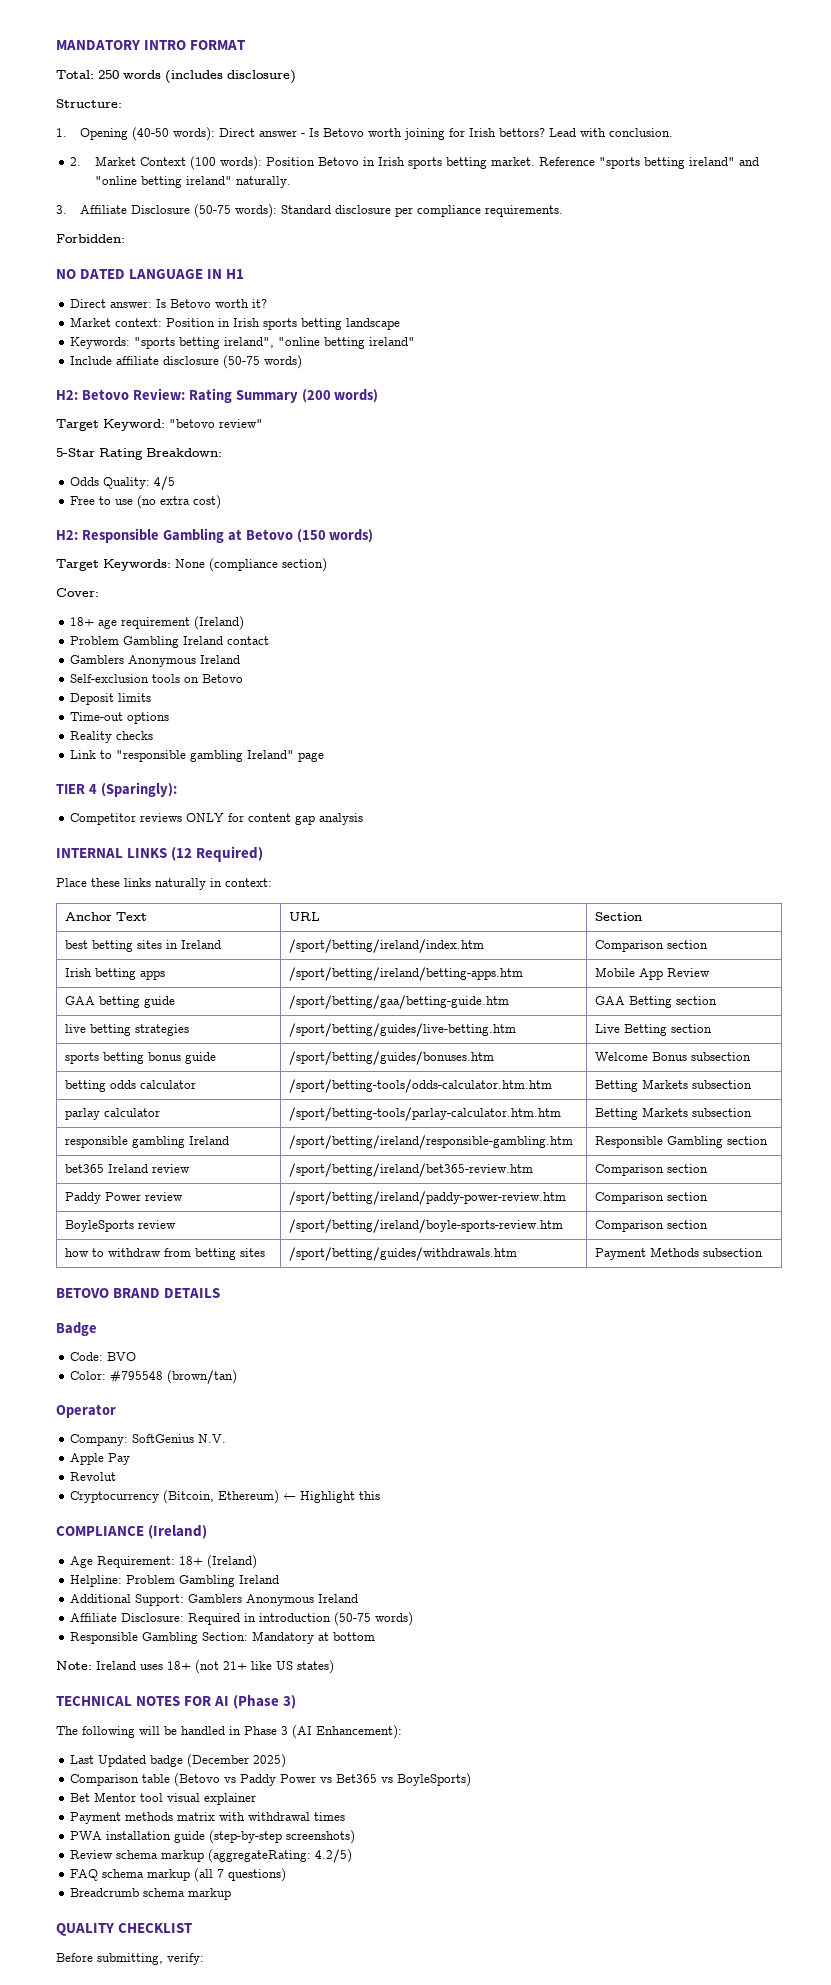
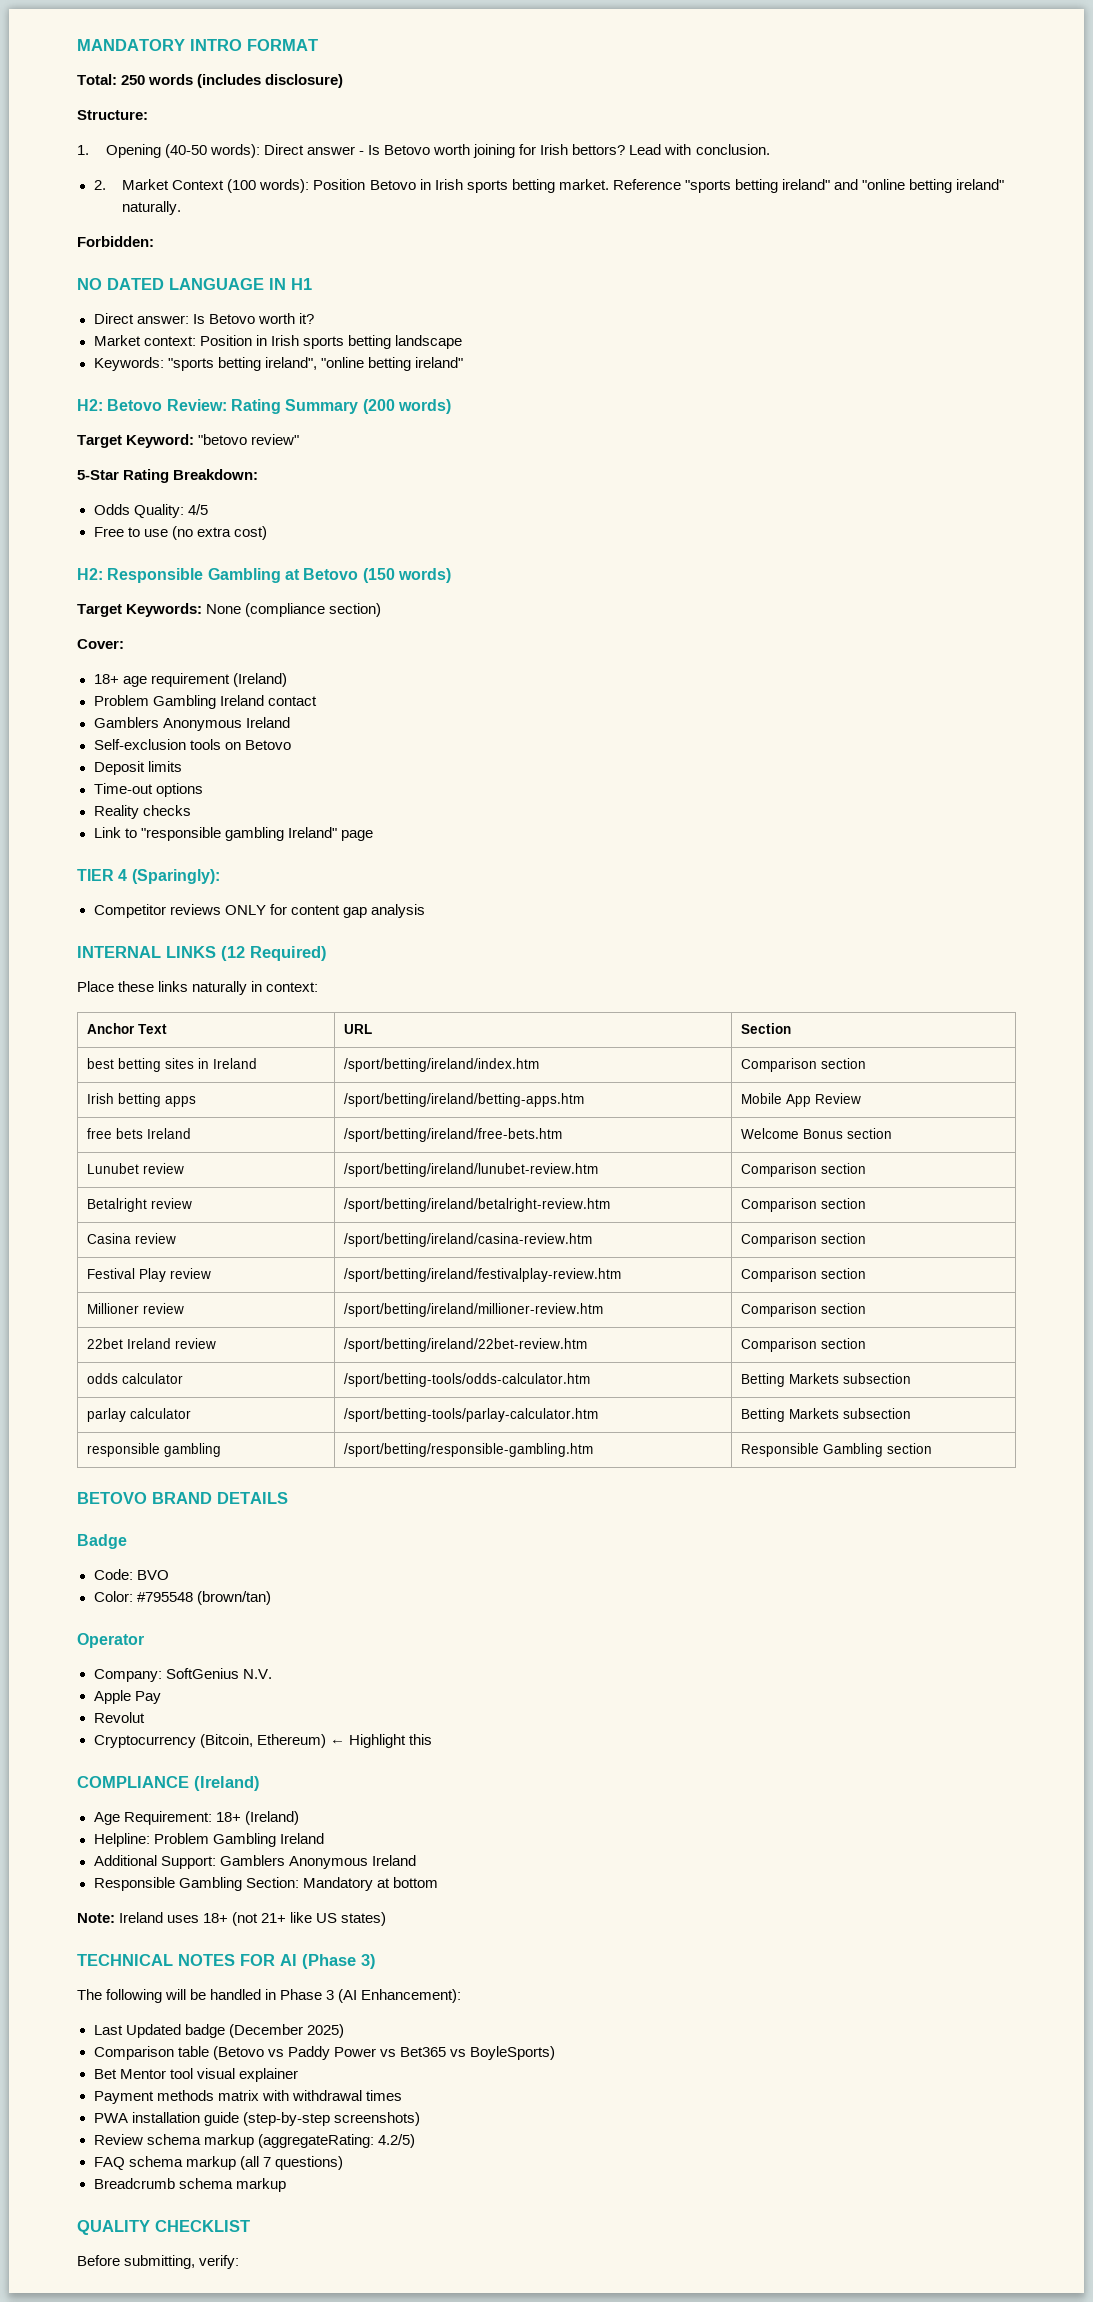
[56,204,564,218] // 3. Affiliate Disclosure (50-75 words): Standard disclosure per compliance requirements. -> (182, 208) none
[70,355,303,369] // Include affiliate disclosure (50-75 words) -> (463, 362) none
[65,996,176,1008] [289,995,510,1009] [595,996,718,1008] [65,1024,190,1036] [289,1023,517,1037] [595,1024,713,1036] [65,1052,217,1064] [289,1051,495,1065] [595,1052,752,1061] [65,1080,107,1092] GAA betting guide | /sport/betting/gaa/betting-guide.htm | GAA Betting section // live betting strategies | /sport/betting/guides/live-betting.htm | Live Betting section // sports betting bonus guide | /sport/betting/guides/bonuses.htm | Welcome Bonus subsection // betting -> [86,1128,191,1139] [343,1128,562,1142] [740,1128,892,1139] [86,1163,184,1174] [343,1163,598,1177] [740,1163,866,1177] [86,1198,192,1212] [343,1198,610,1212] [740,1198,866,1212] [86,1233,176,1244] [343,1233,592,1247] [740,1233,866,1247] [86,1268,211,1282] [343,1268,621,1282] [740,1268,866,1282] [86,1303,184,1314] [343,1303,603,1317] [740,1303,866,1317] [86,1338,216,1349] [343,1338,587,1352] [740,1338,866,1352] free bets Ireland | /sport/betting/ireland/free-bets.htm | Welcome Bonus section // Lunubet review | /sport/betting/ireland/lunubet-review.htm | Comparison section // Betalright review | /sport/betting/ireland/betalright-review.htm | Comparison section // Casina review | /sport/betting/ireland/casina-review.htm | Comparison section // Festival Play review | /sport/betting/ireland/festivalplay-review.htm | Comparison section // Millioner review | /sport/betting/ireland/millioner-review.htm | Comparison section // 22bet Ireland review | /sport/betting/ireland/22bet-review.htm | Comparison section //
[289,1079,553,1093] /sport/betting-tools/odds-calculator.htm.htm -> [343,1373,590,1387] /sport/betting-tools/odds-calculator.htm
[289,1107,562,1121] /sport/betting-tools/parlay-calculator.htm.htm -> [343,1408,598,1422] /sport/betting-tools/parlay-calculator.htm
[189,1136,230,1145] [289,1135,574,1149] Ireland | /sport/betting/ireland/responsible-gambling.htm -> [343,1443,593,1457] | /sport/betting/responsible-gambling.htm
[65,1164,191,1173] [289,1163,534,1177] [595,1164,709,1176] [65,1192,184,1204] [289,1191,567,1205] [595,1192,709,1204] [65,1220,177,1232] [289,1219,564,1233] [595,1220,709,1232] [65,1248,266,1260] [289,1247,518,1261] [595,1247,764,1260] // bet365 Ireland review | /sport/betting/ireland/bet365-review.htm | Comparison section // Paddy Power review | /sport/betting/ireland/paddy-power-review.htm | Comparison section // BoyleSports review | /sport/betting/ireland/boyle-sports-review.htm | Comparison section // how to withdraw from betting sites | /sport/betting/guides/withdrawals.htm | Payment Methods subsection -> (932, 1448) none
[70,1612,414,1626] // Affiliate Disclosure: Required in introduction (50-75 words) -> (416, 1860) none

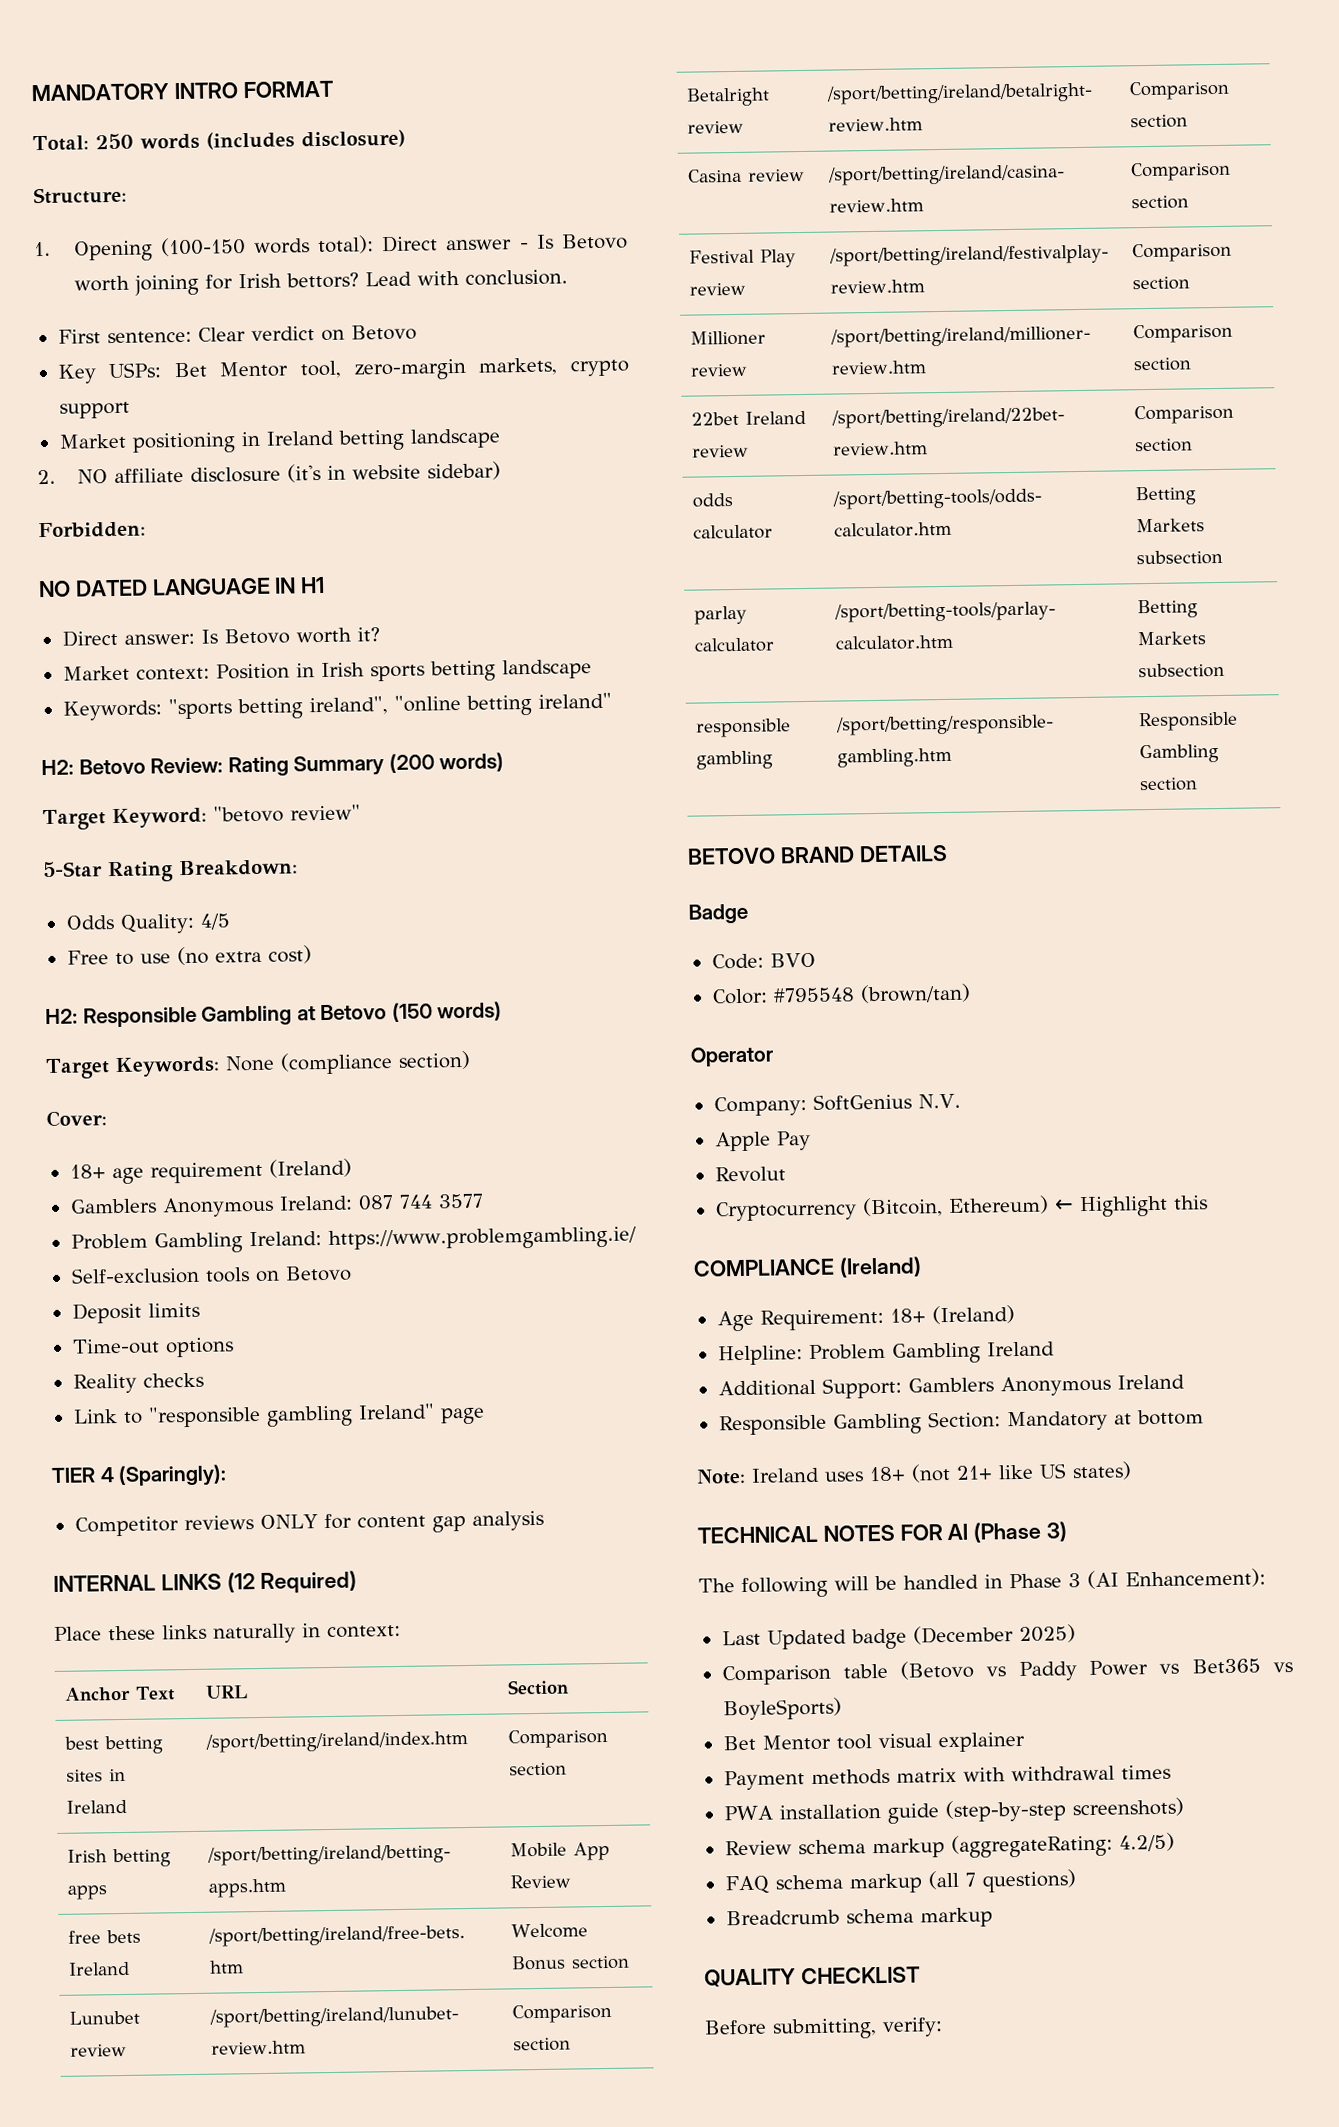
[164,144,260,158] (40-50 words): -> [159,235,375,257] (100-150 words total):
[93,179,1005,193] [122,201,182,215] 2. Market Context (100 words): Position Betovo in Irish sports betting market. Reference "sports betting ireland" and "online betting ireland" naturally. -> [57,324,417,344] [57,357,630,384] [58,401,130,419] [58,428,501,454] [37,461,501,485] First sentence: Clear verdict on Betovo // Key USPs: Bet Mentor tool, zero-margin markets, crypto support // Market positioning in Ireland betting landscape // 2. NO affiliate disclosure (it's in website sidebar)
[93,695,317,709] [93,717,290,731] Problem Gambling Ireland contact // Gamblers Anonymous Ireland -> [69,1193,484,1218] [70,1226,637,1254] Gamblers Anonymous Ireland: 087 744 3577 // Problem Gambling Ireland: https://www.problemgambling.ie/

